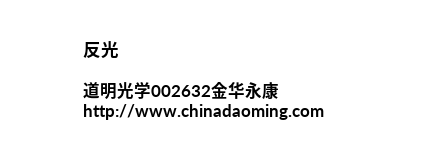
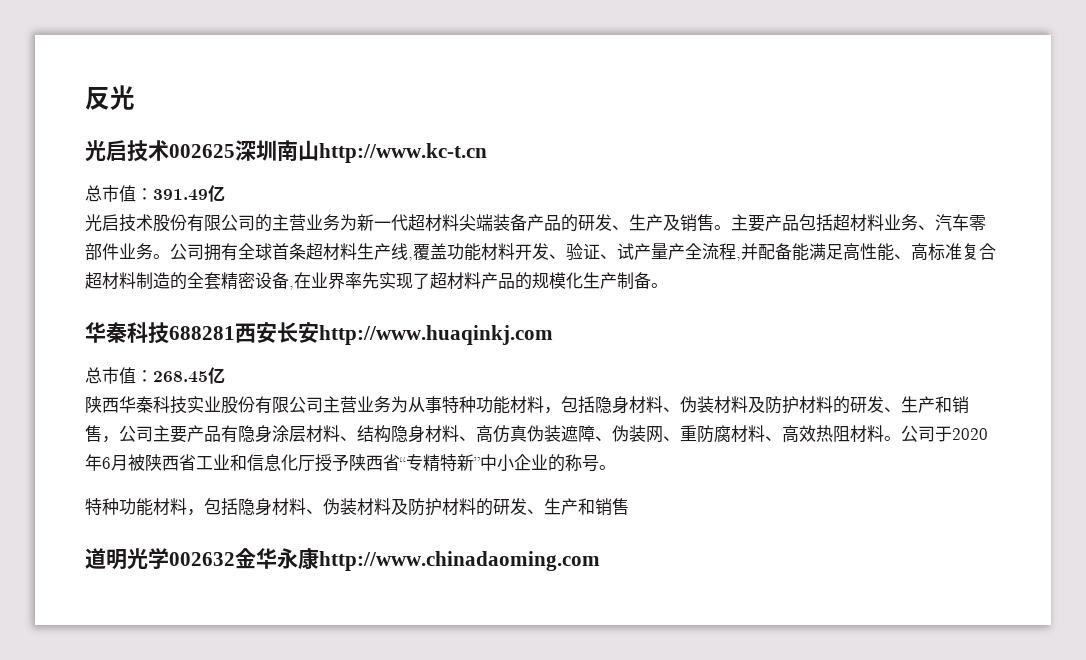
(119, 50) none -> [85,140,487,163] [85,185,225,202] [85,214,986,232] [85,243,996,261] [85,272,668,290] [85,322,553,345] [85,367,225,384] [85,396,969,414] [85,425,988,443] [85,454,616,472] [85,498,629,516] // 光启技术002625深圳南山http://www.kc-t.cn // 总市值：391.49亿 // 光启技术股份有限公司的主营业务为新一代超材料尖端装备产品的研发、生产及销售。主要产品包括超材料业务、汽车零部件业务。公司拥有全球首条超材料生产线,覆盖功能材料开发、验证、试产量产全流程,并配备能满足高性能、高标准复合超材料制造的全套精密设备,在业界率先实现了超材料产品的规模化生产制备。 // 华秦科技688281西安长安http://www.huaqinkj.com // 总市值：268.45亿 // 陕西华秦科技实业股份有限公司主营业务为从事特种功能材料，包括隐身材料、伪装材料及防护材料的研发、生产和销售，公司主要产品有隐身涂层材料、结构隐身材料、高仿真伪装遮障、伪装网、重防腐材料、高效热阻材料。公司于2020年6月被陕西省工业和信息化厅授予陕西省“专精特新”中小企业的称号。 // 特种功能材料，包括隐身材料、伪装材料及防护材料的研发、生产和销售

